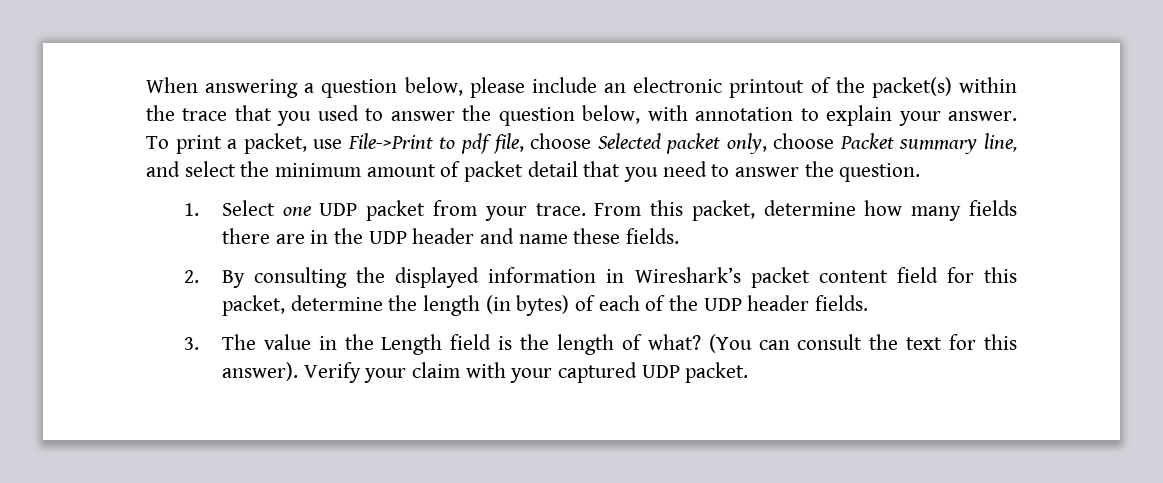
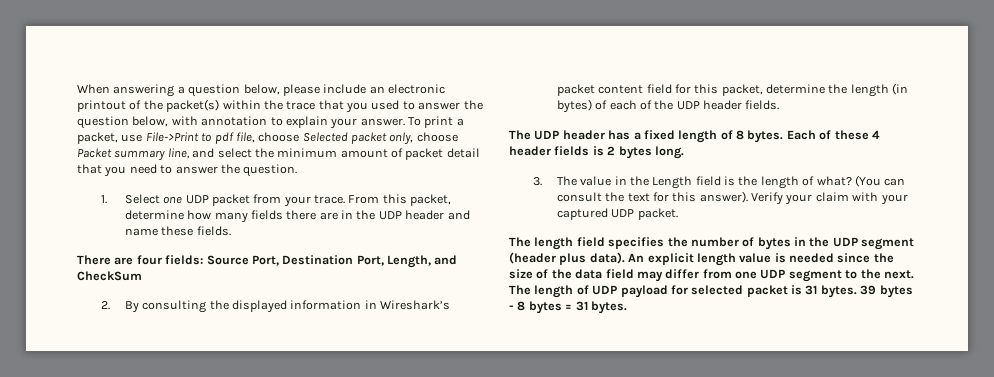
(679, 236) none -> [77,255,458,268] [77,271,142,281] // There are four fields: Source Port, Destination Port, Length, and CheckSum
(868, 303) none -> [509,130,880,143] [509,146,684,159] // The UDP header has a fixed length of 8 bytes. Each of these 4 header fields is 2 bytes long.
(749, 372) none -> [509,237,915,250] [509,252,894,266] [509,269,914,282] [509,285,913,298] [509,301,627,314] // The length field specifies the number of bytes in the UDP segment (header plus data). An explicit length value is needed since the size of the data field may differ from one UDP segment to the next. The length of UDP payload for selected packet is 31 bytes. 39 bytes - 8 bytes = 31 bytes.

